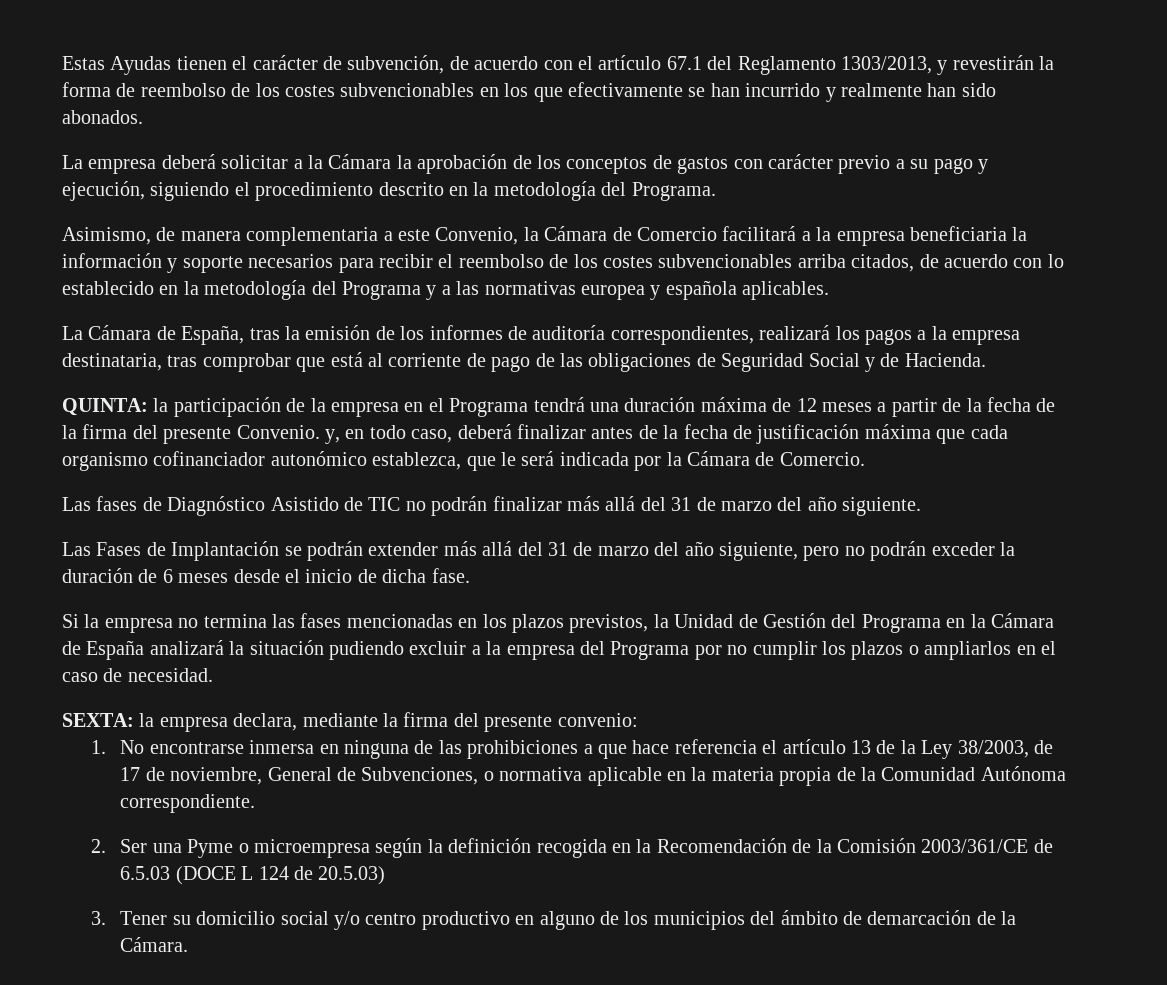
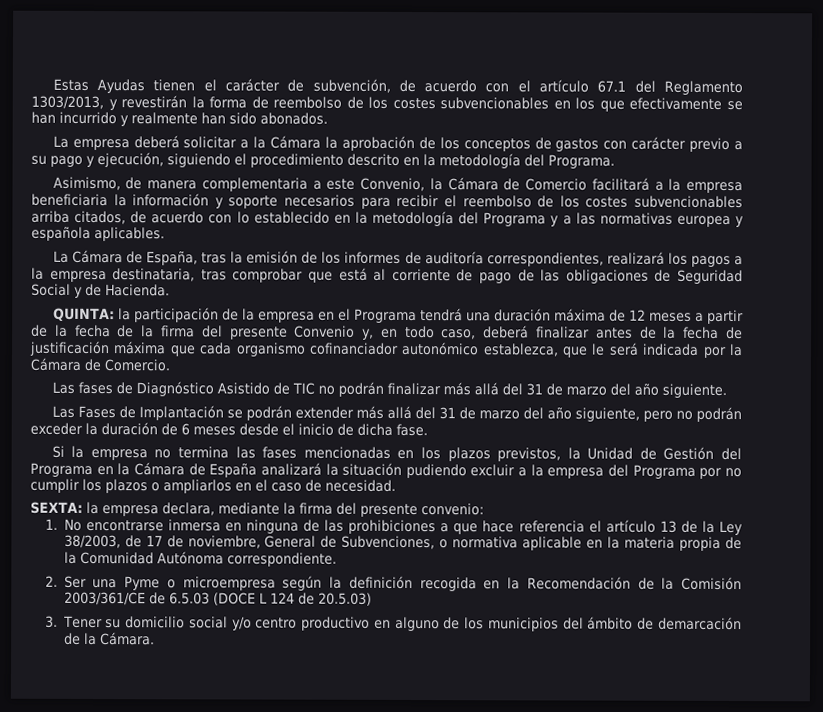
[236,425,320,439] Convenio. -> [294,325,356,338] Convenio

